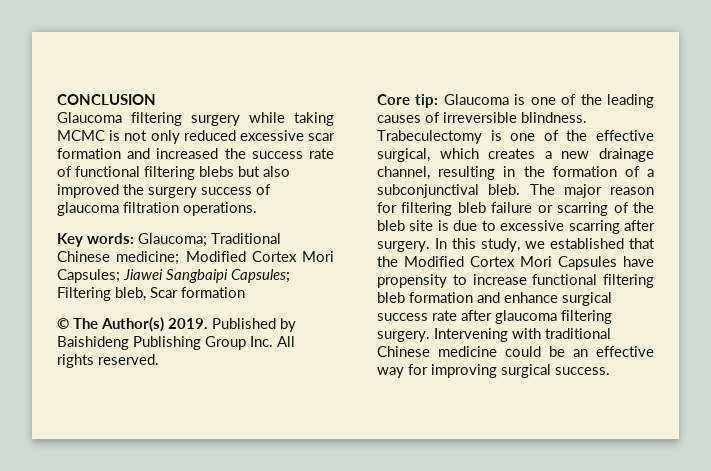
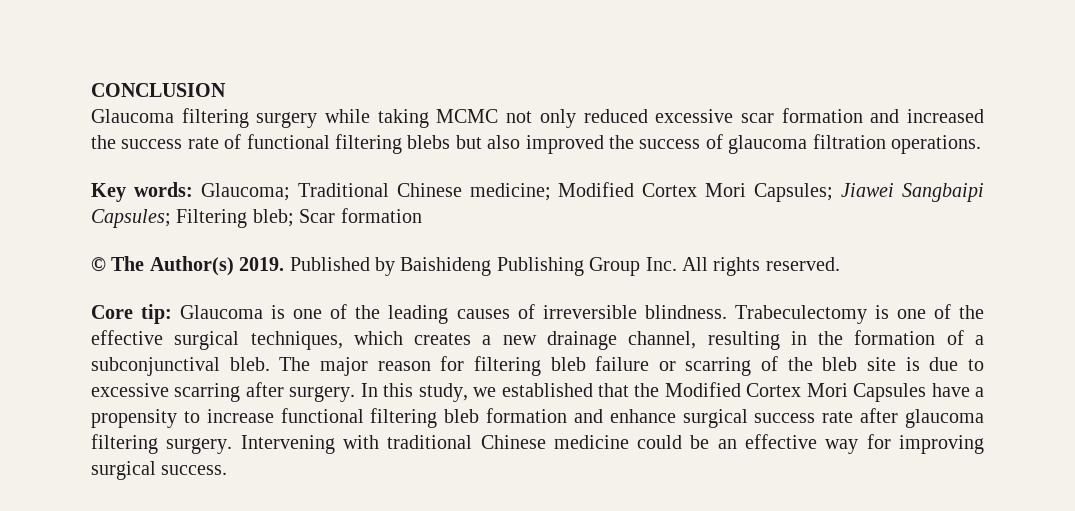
[109,130,121,141] is -> (499, 116) none
[148,187,197,198] surgery -> (634, 142) none
[115,287,146,301] bleb, -> [252,209,294,227] bleb;
[377,148,430,162] surgical, -> [174,331,343,350] surgical techniques,
(654, 261) none -> [975,387,984,397] a

